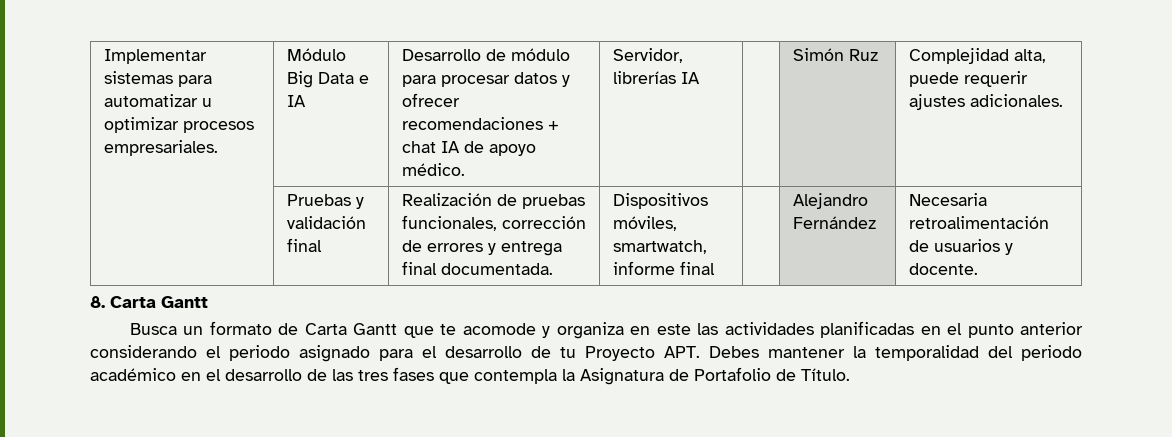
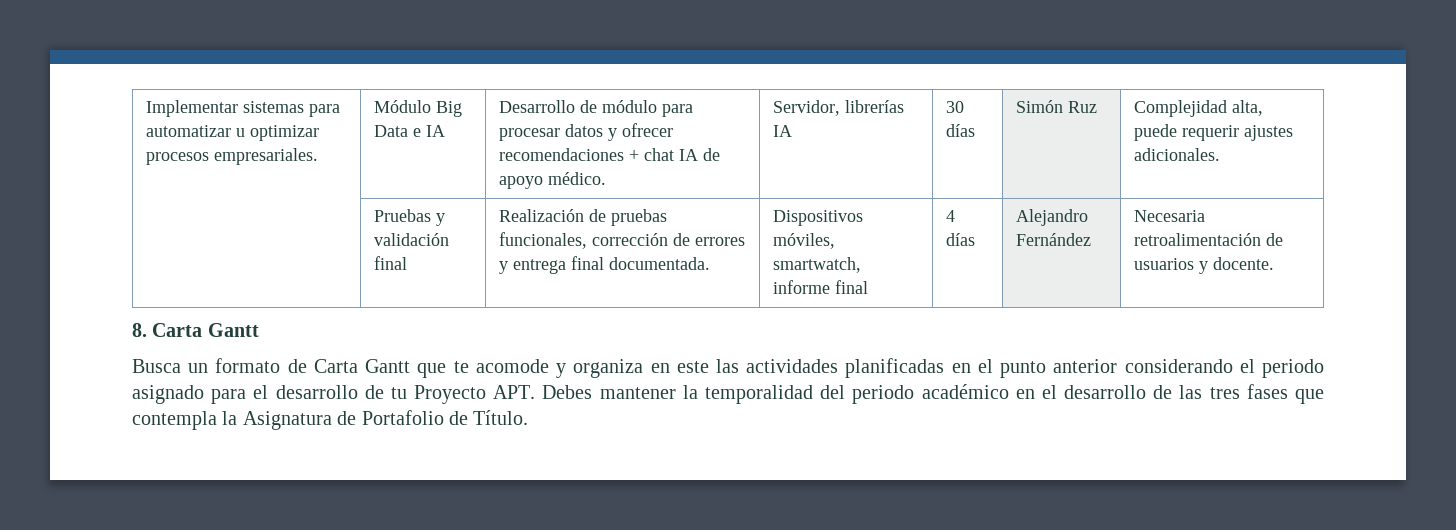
(700, 78) none -> [946,101,965,113] [946,124,976,137] 30 días
(715, 268) none -> [946,210,956,222] [946,233,976,246] 4 días

